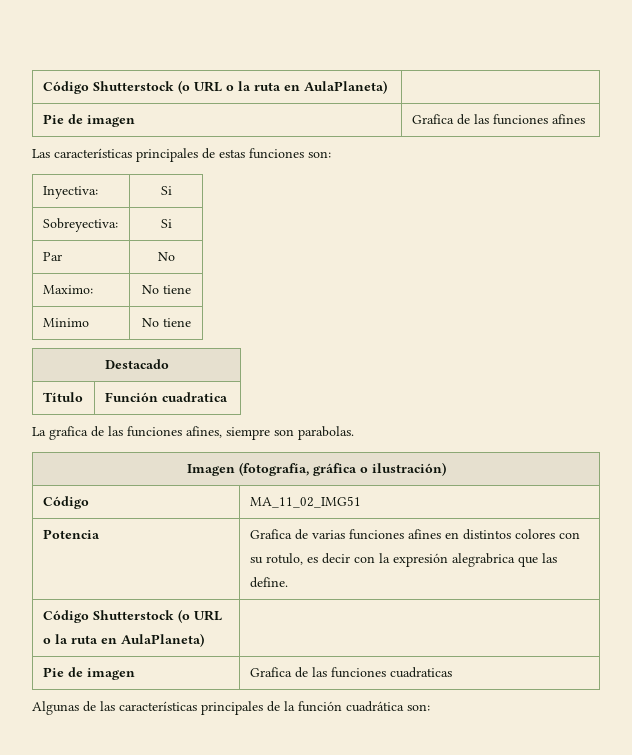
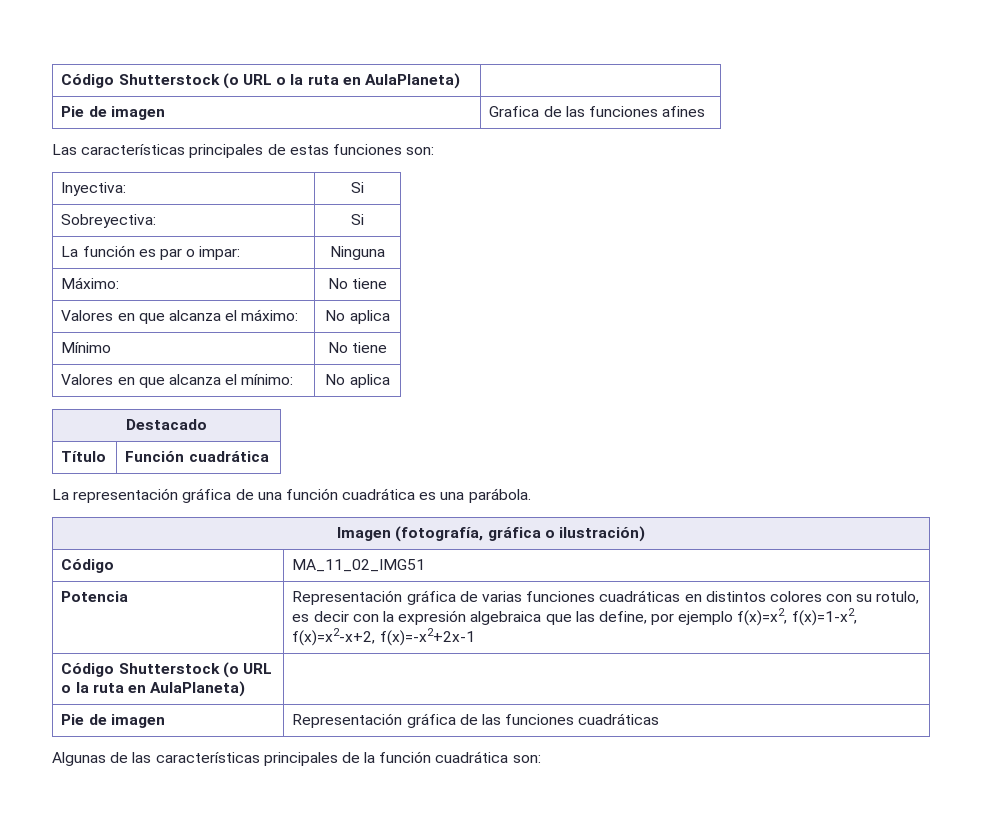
[42,252,62,261] [157,252,175,261] [42,285,93,294] [141,285,191,294] [42,318,89,327] [141,318,191,327] Par | No // Maximo: | No tiene // Minimo | No tiene -> [61,245,241,260] [329,246,385,260] [61,277,120,289] [327,278,388,289] [61,309,299,324] [325,310,390,324] [61,342,112,353] [327,342,388,353] [61,374,294,388] [325,374,390,388] La función es par o impar: | Ninguna // Máximo: | No tiene // Valores en que alcanza el máximo: | No aplica // Mínimo | No tiene // Valores en que alcanza el mínimo: | No aplica
[161,392,228,402] [32,426,354,440] cuadratica // La grafica de las funciones afines, siempre son parabolas. -> [188,451,269,462] [52,488,531,503] cuadrática // La representación gráfica de una función cuadrática es una parábola.
[249,529,292,539] Grafica -> [292,590,456,605] Representación gráfica
[407,529,441,539] afines -> [599,590,681,602] cuadráticas
[451,553,515,567] alegrabrica -> [470,611,542,625] algebraica
[249,577,288,588] define. -> [598,608,857,626] [292,628,475,646] define, por ejemplo f(x)=x2, f(x)=1-x2, f(x)=x2-x+2, f(x)=-x2+2x-1
[249,667,452,678] Grafica de las funciones cuadraticas -> [292,713,660,728] Representación gráfica de las funciones cuadráticas

